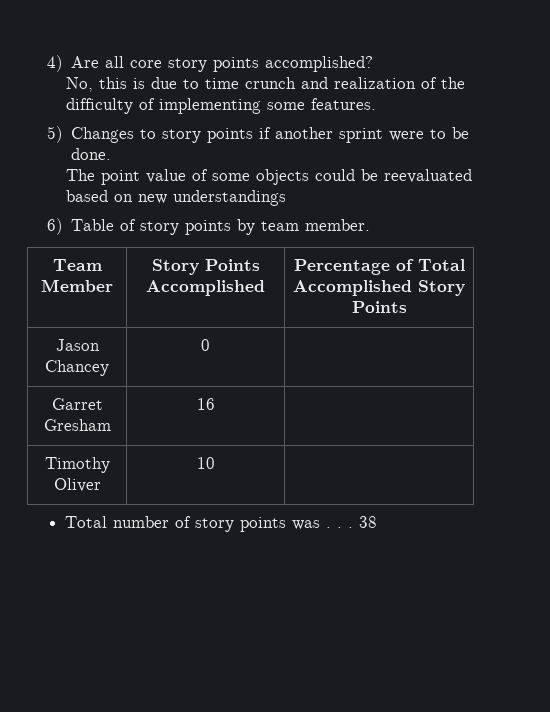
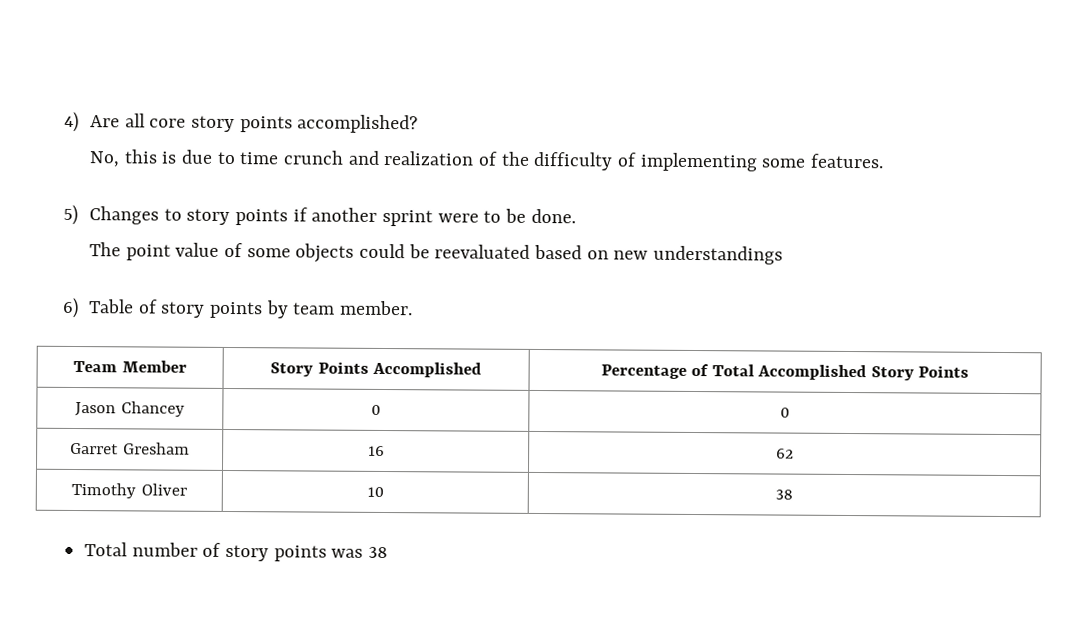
(210, 345) none -> [780,407,790,418] 0
(215, 404) none -> [776,448,794,459] 62
(215, 463) none -> [775,489,793,500] 38
[325,527,353,528] . . . -> (364, 553) none

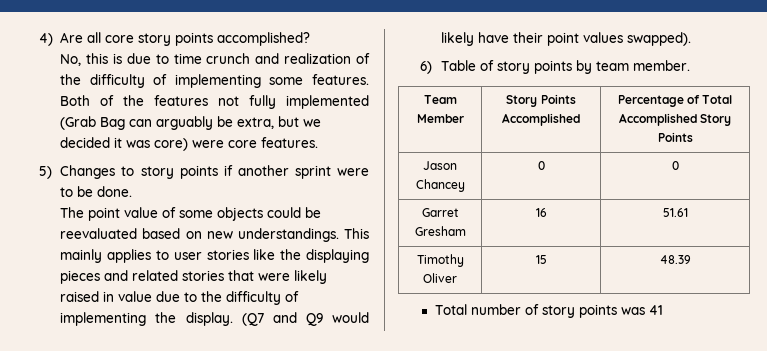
(885, 161) none -> [60,95,370,109] [60,116,322,130] [60,137,319,151] Both of the features not fully implemented (Grab Bag can arguably be extra, but we decided it was core) were core features.
[653,245,784,265] understandings -> [237,228,369,242] [60,249,369,263] [60,270,328,284] [60,291,300,305] [60,312,369,326] [441,32,692,46] understandings. This mainly applies to user stories like the displaying pieces and related stories that were likely raised in value due to the difficulty of implementing the display. (Q7 and Q9 would likely have their point values swapped).
[776,448,794,459] 62 -> [662,208,688,217] 51.61
[366,486,384,497] [775,489,793,500] 10 | 38 -> [535,255,547,264] [659,255,691,264] 15 | 48.39
[368,546,389,559] 38 -> [648,305,663,315] 41

